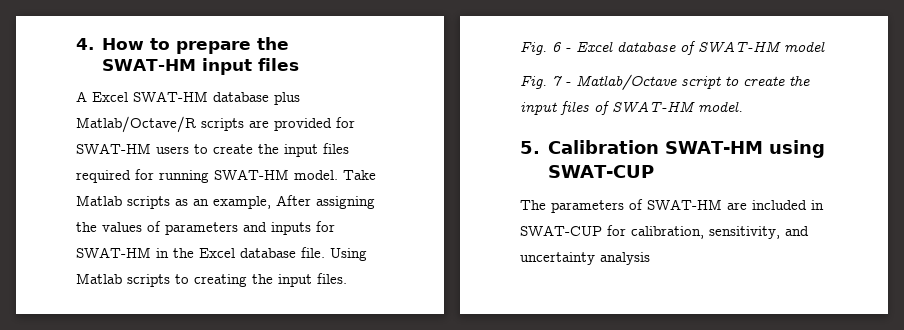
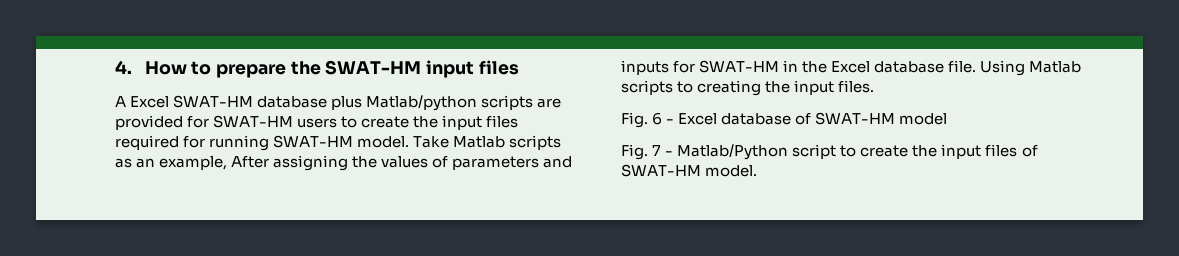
[76,116,196,133] Matlab/Octave/R -> [366,95,478,111] Matlab/python
[576,74,677,90] Matlab/Octave -> [677,144,789,160] Matlab/Python
[520,140,826,158] [547,165,655,178] [520,199,824,213] [520,225,809,239] [520,252,650,265] // 5. Calibration SWAT-HM using SWAT-CUP // The parameters of SWAT-HM are included in SWAT-CUP for calibration, sensitivity, and uncertainty analysis -> (758, 171) none

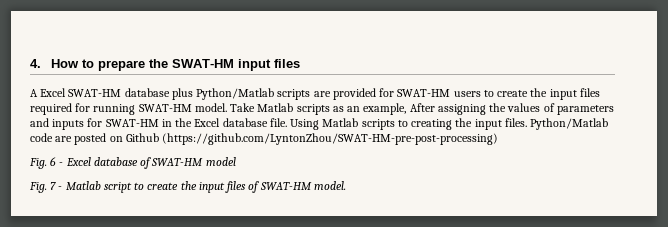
[366,95,478,111] Matlab/python -> [196,88,275,100] Python/Matlab
(875, 86) none -> [530,118,609,130] [30,133,499,145] Python/Matlab code are posted on Github (https://github.com/LyntonZhou/SWAT-HM-pre-post-processing)
[677,144,789,160] Matlab/Python -> [65,181,101,190] Matlab

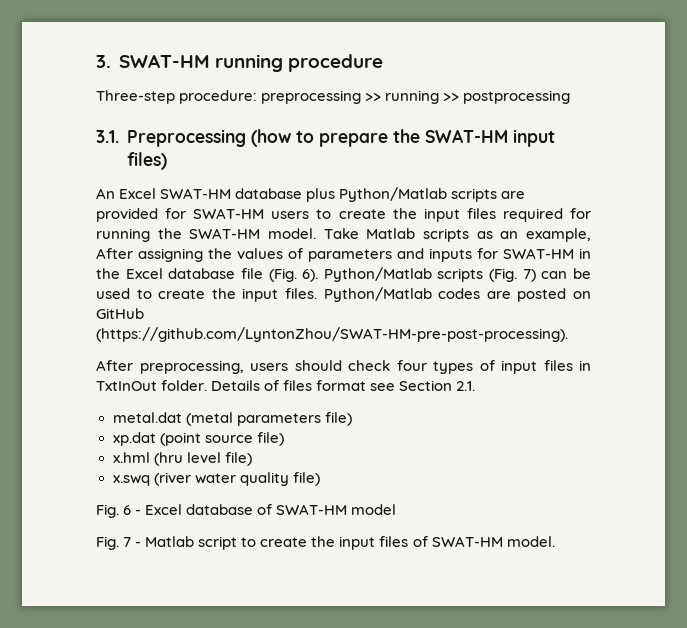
[30,59,80,68] 4. How -> [96,54,383,72] [96,90,571,104] [96,129,291,147] 3. SWAT-HM running procedure // Three-step procedure: preprocessing >> running >> postprocessing // 3.1. Preprocessing (how
[274,59,301,68] [30,89,38,97] files // A -> [126,152,167,170] [96,188,115,199] files) // An
(136, 109) none -> [157,228,182,239] the
[269,118,453,130] file. Using Matlab scripts to creating -> [240,267,591,282] [96,288,206,299] file (Fig. 6). Python/Matlab scripts (Fig. 7) can be used to create
[30,133,53,142] code -> [438,288,481,299] codes
[125,133,499,145] Github (https://github.com/LyntonZhou/SWAT-HM-pre-post-processing) -> [96,308,144,319] [96,327,568,342] [96,360,591,374] [96,380,476,391] [112,412,352,426] [112,432,284,446] [112,452,252,466] [112,472,320,486] GitHub (https://github.com/LyntonZhou/SWAT-HM-pre-post-processing). // After preprocessing, users should check four types of input files in TxtInOut folder. Details of files format see Section 2.1. // metal.dat (metal parameters file) // xp.dat (point source file) // x.hml (hru level file) // x.swq (river water quality file)

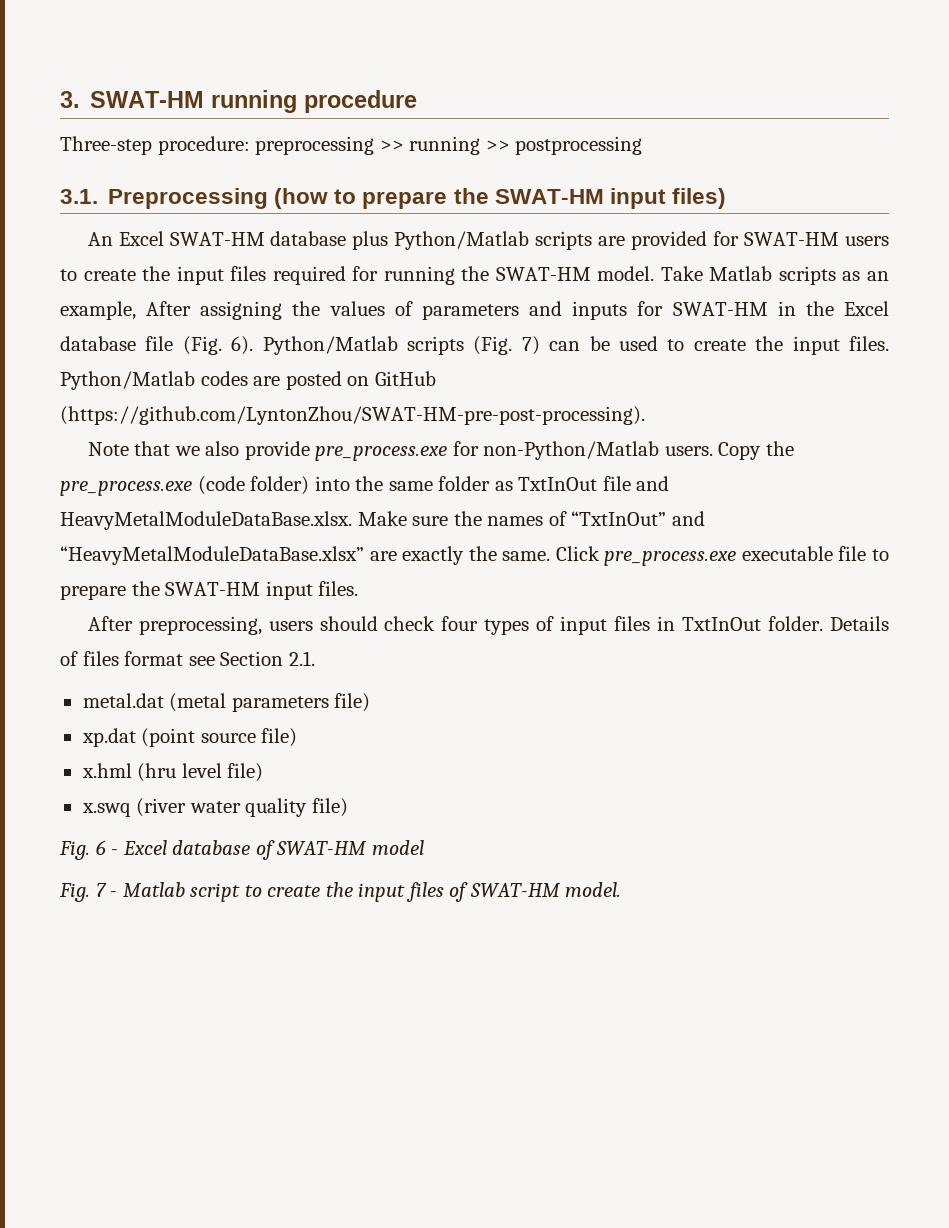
(568, 334) none -> [87,441,795,461] [60,476,670,496] [60,511,705,530] [60,546,889,566] [60,581,359,600] // Note that we also provide pre_process.exe for non-Python/Matlab users. Copy the pre_process.exe (code folder) into the same folder as TxtInOut file and HeavyMetalModuleDataBase.xlsx. Make sure the names of “TxtInOut” and “HeavyMetalModuleDataBase.xlsx” are exactly the same. Click pre_process.exe executable file to prepare the SWAT-HM input files.

